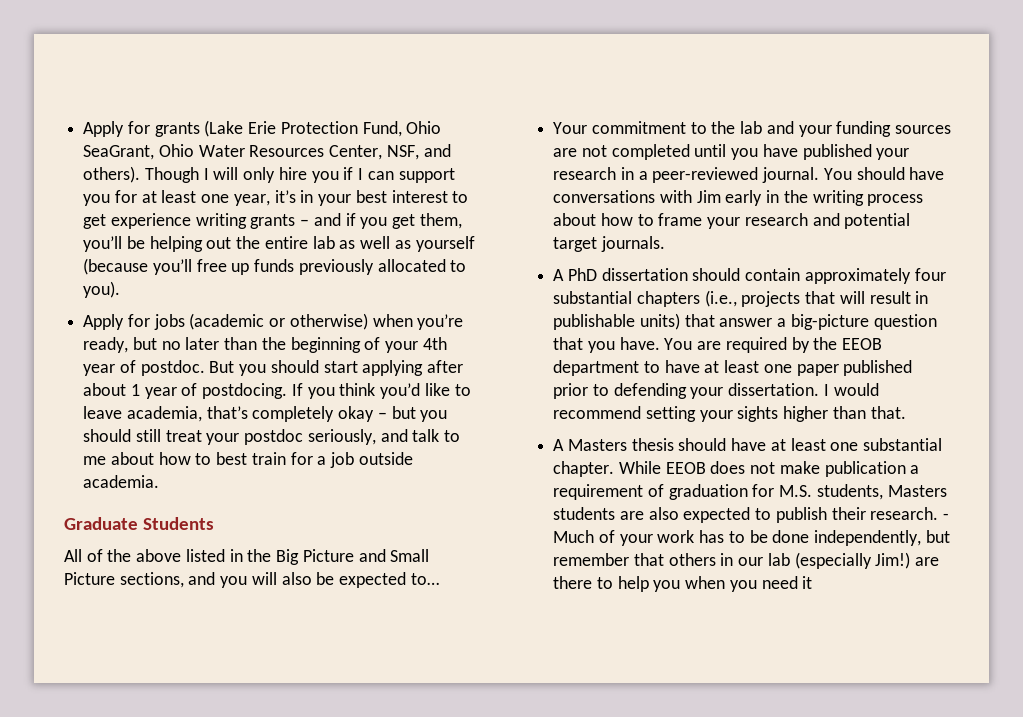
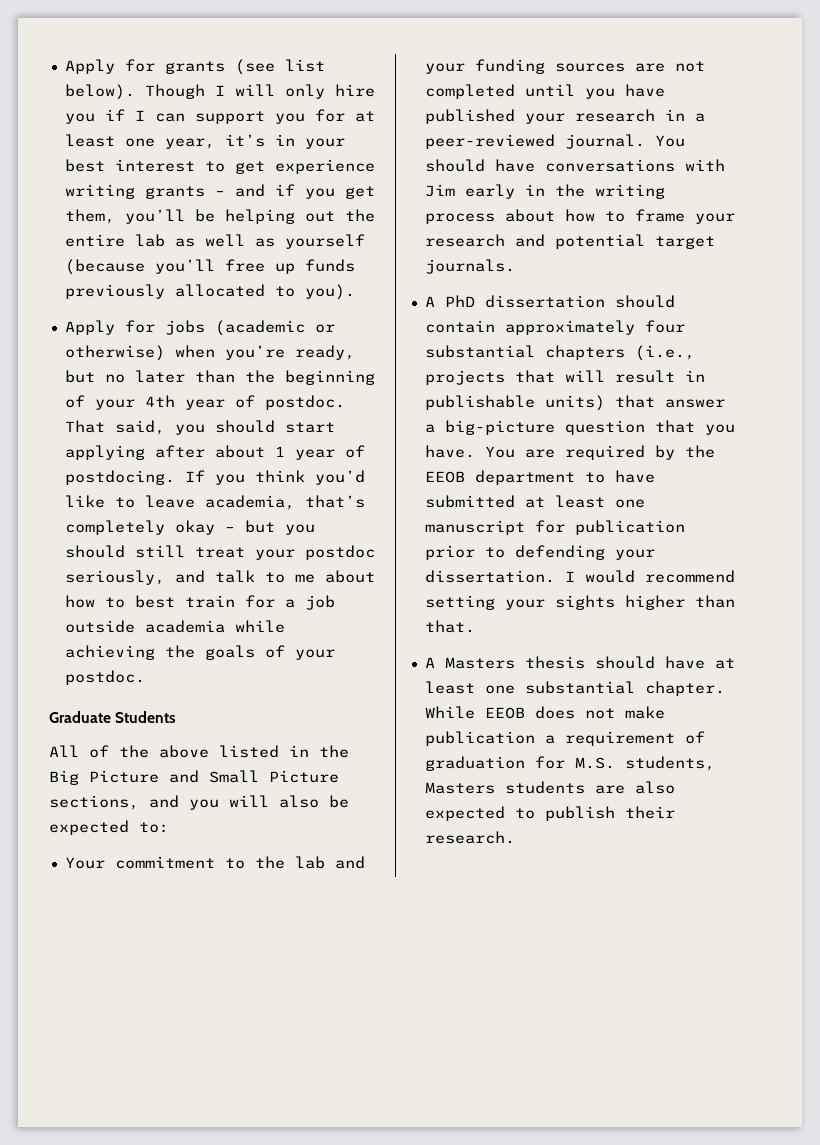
[204,120,442,137] [83,144,451,160] [83,166,141,183] (Lake Erie Protection Fund, Ohio SeaGrant, Ohio Water Resources Center, NSF, and others). -> [234,59,325,75] [64,84,135,100] (see list below).
[209,361,235,373] But -> [64,420,165,435] That said,
[83,475,160,488] academia. -> [144,620,285,633] [64,645,335,660] [64,670,145,685] academia while achieving the goals of your postdoc.
[410,573,439,585] to… -> [139,822,169,833] to:
[704,360,913,376] at least one paper published -> [424,495,645,508] [424,520,685,535] submitted at least one manuscript for publication
[943,513,950,520] [553,530,950,546] [553,552,940,569] [553,576,813,592] - Much of your work has to be done independently, but remember that others in our lab (especially Jim!) are there to help you when you need it -> (515, 837) none

